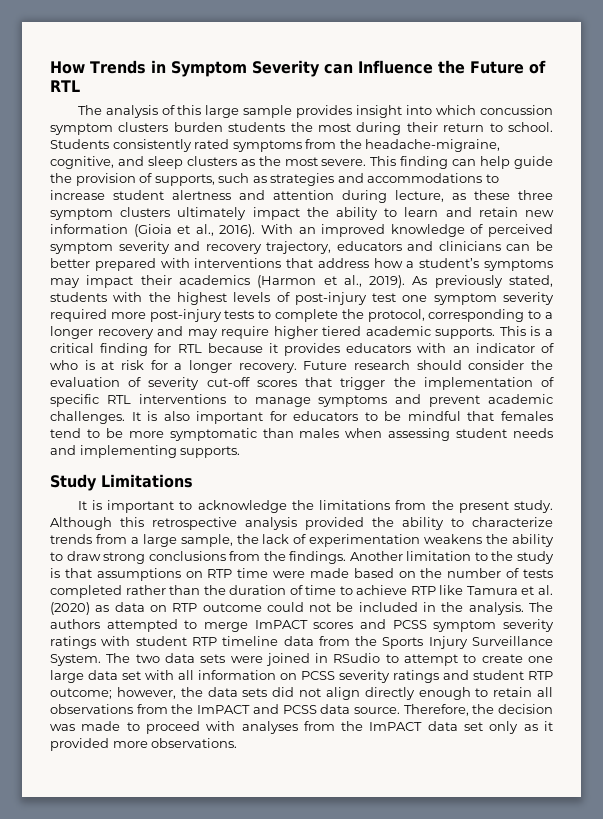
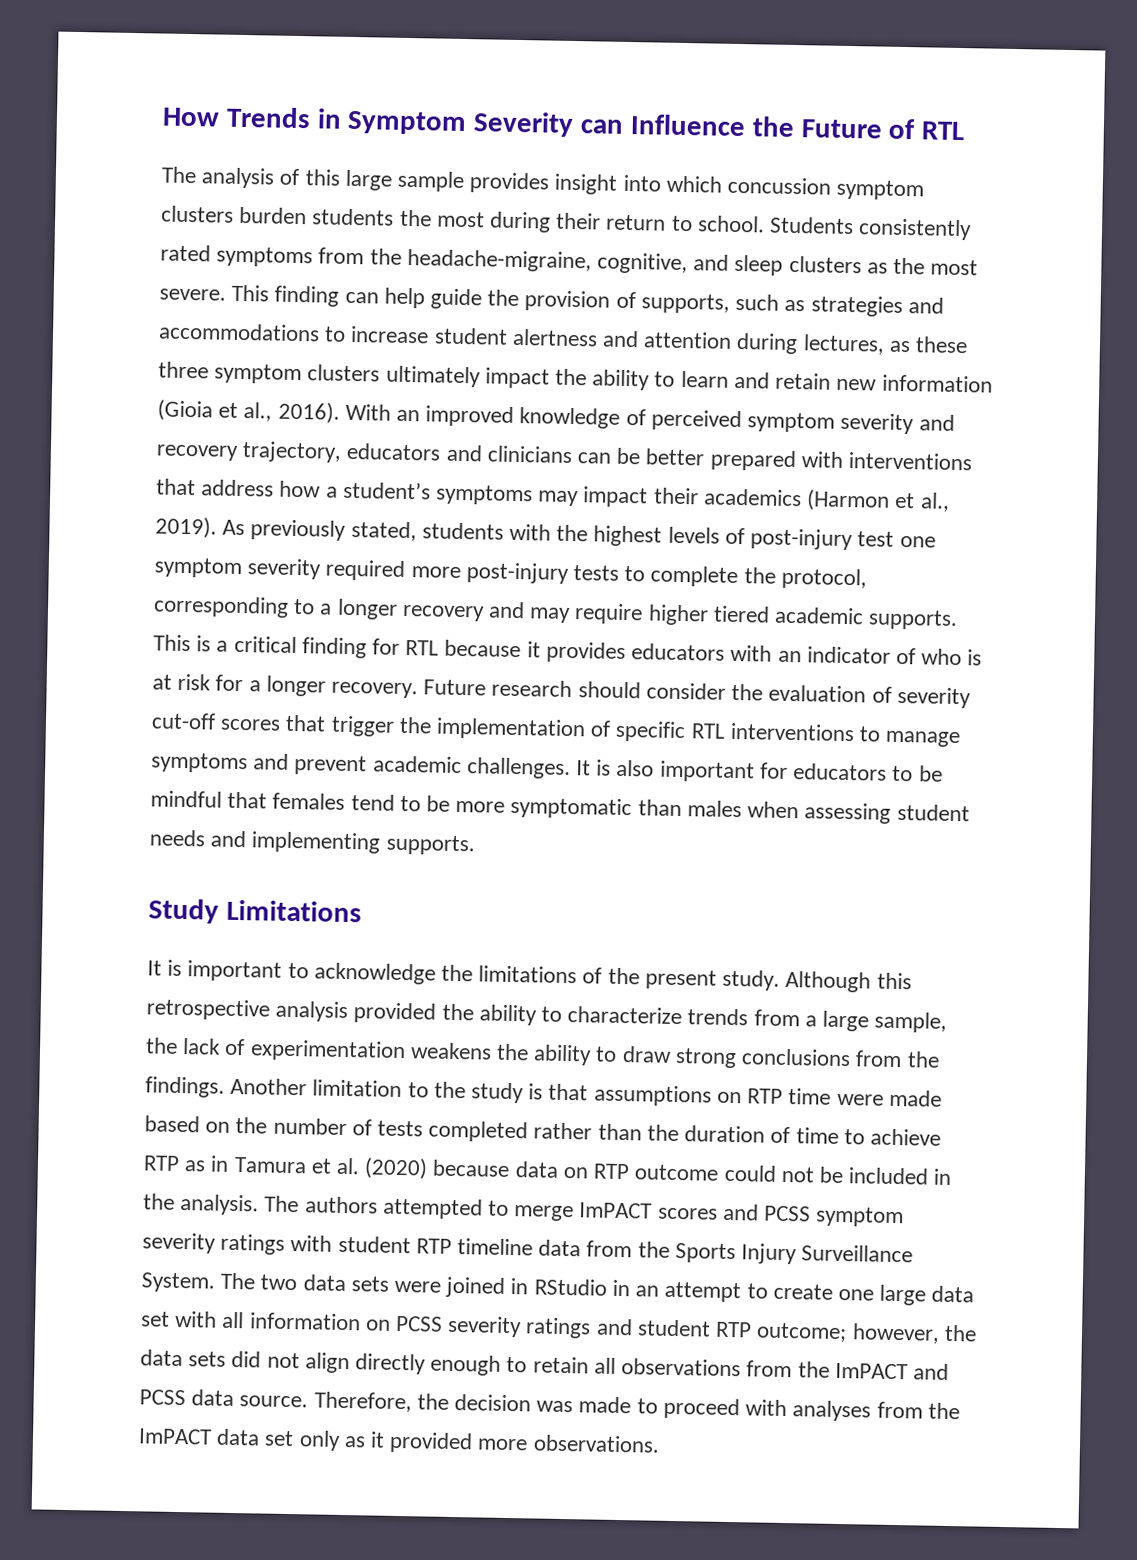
[395,190,444,202] lecture, -> [802,334,885,355] lectures,
[395,500,427,510] from -> [582,967,603,984] of
[439,585,464,595] like -> [184,1155,230,1172] as in
[95,605,110,612] as -> [432,1159,511,1177] because
[333,653,399,663] RSudio to -> [533,1278,660,1297] RStudio in an

